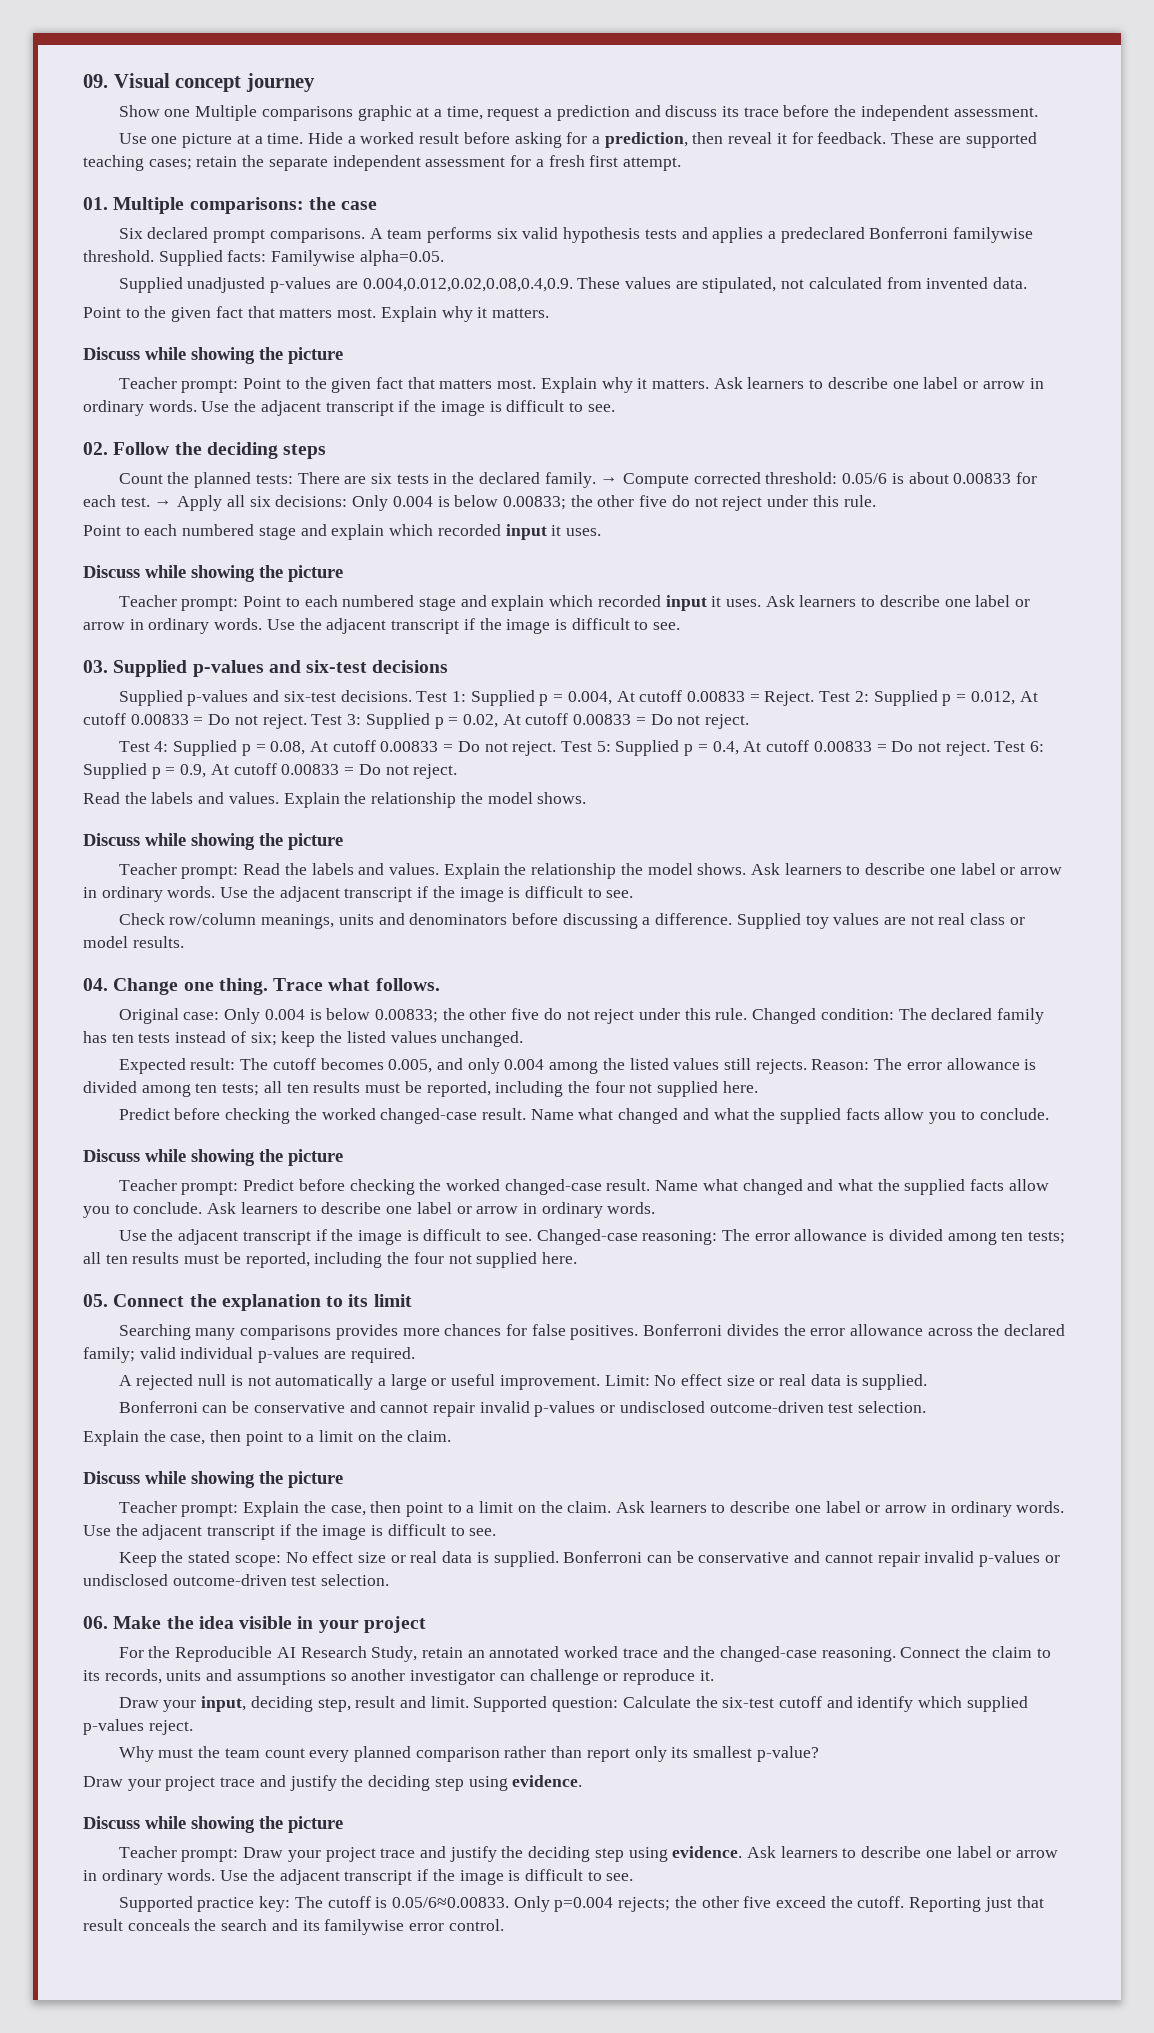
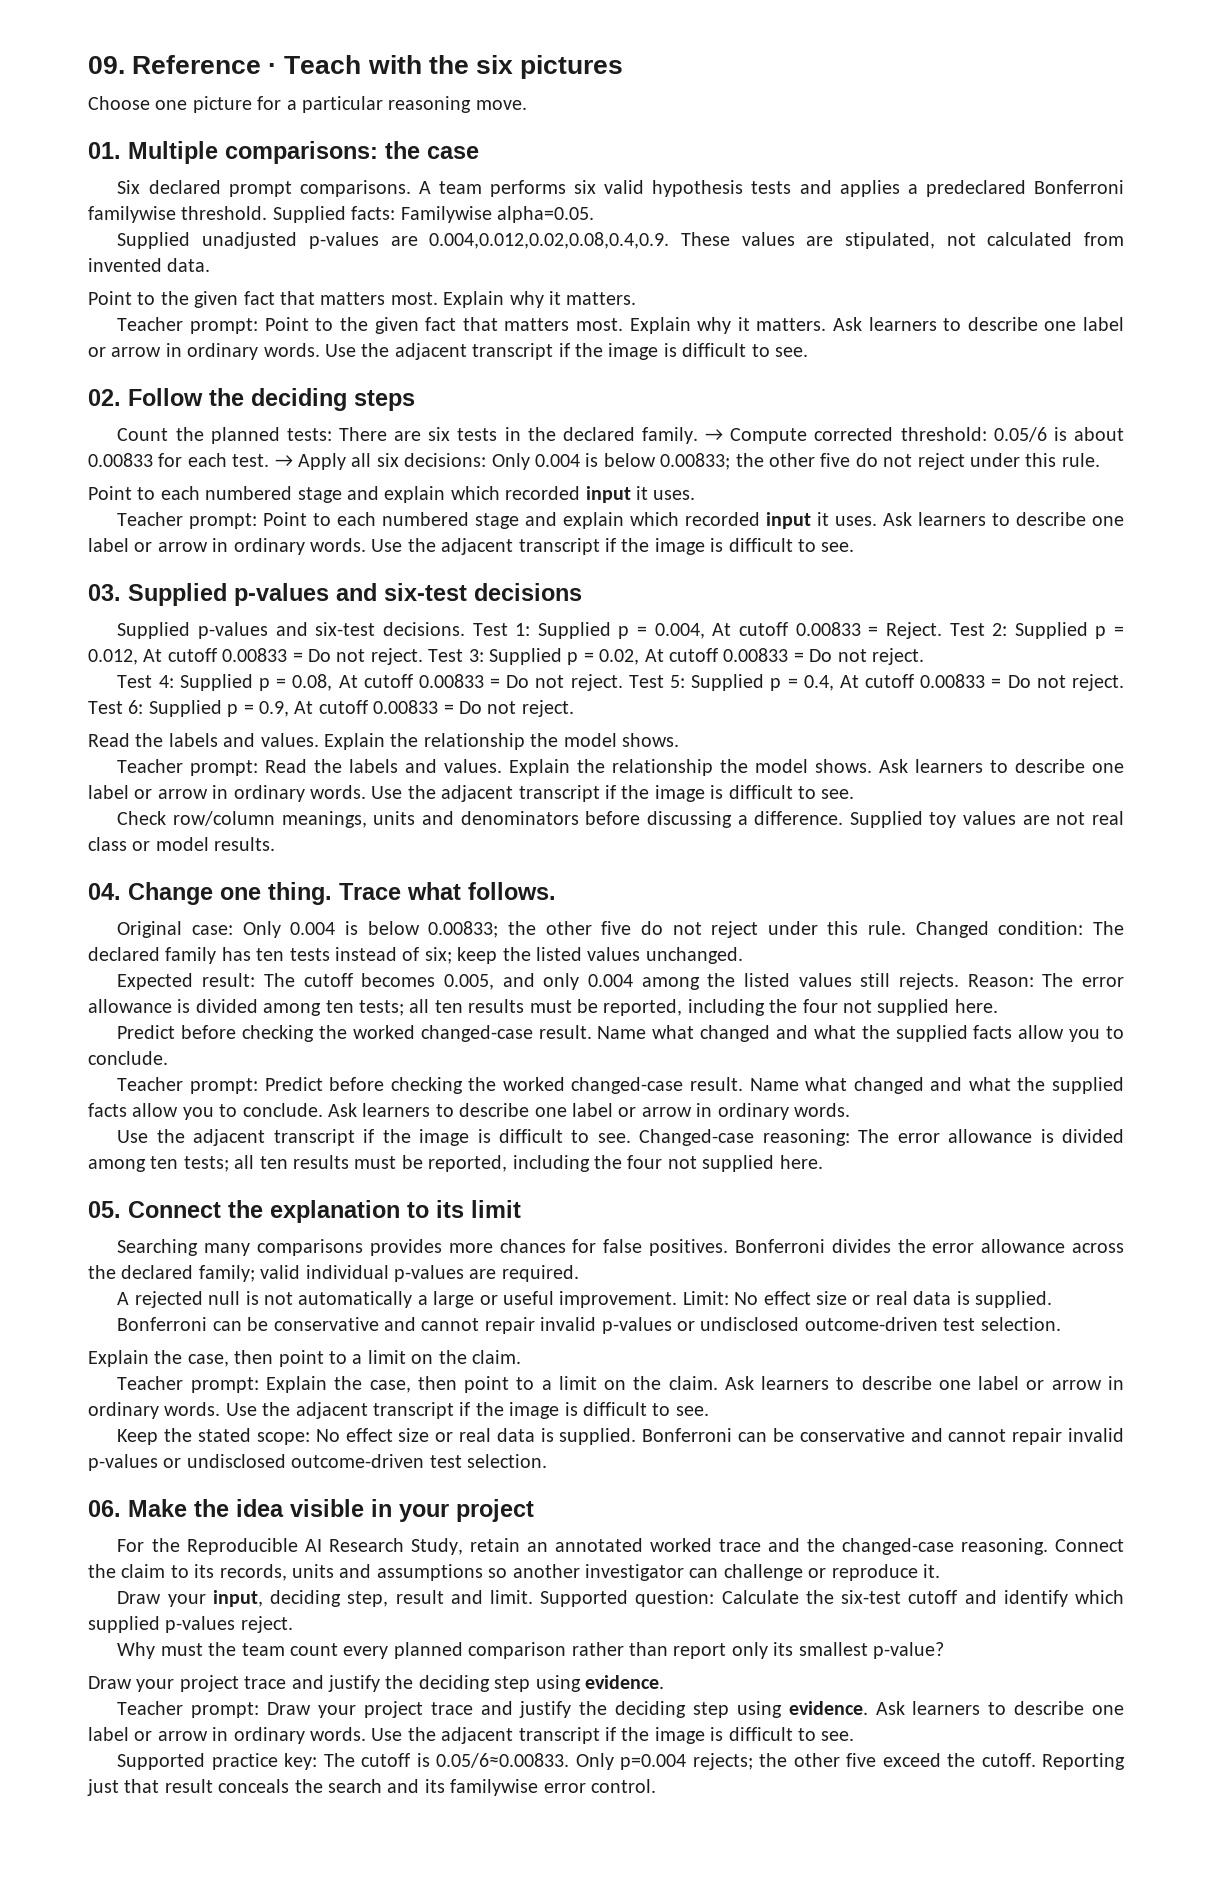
[113,73,315,92] [118,105,1038,121] [118,132,1037,148] [83,155,681,171] Visual concept journey // Show one Multiple comparisons graphic at a time, request a prediction and discuss its trace before the independent assessment. // Use one picture at a time. Hide a worked result before asking for a prediction, then reveal it for feedback. These are supported teaching cases; retain the separate independent assessment for a fresh first attempt. -> [132,55,624,79] [88,96,527,113] Reference · Teach with the six pictures // Choose one picture for a particular reasoning move.
[83,347,343,364] // Discuss while showing the picture -> (637, 298) none
[83,565,343,582] // Discuss while showing the picture -> (696, 495) none
[83,833,343,850] // Discuss while showing the picture -> (679, 740) none
[83,1149,343,1166] // Discuss while showing the picture -> (168, 1058) none
[83,1471,343,1488] // Discuss while showing the picture -> (521, 1357) none
[83,1816,343,1833] // Discuss while showing the picture -> (664, 1682) none

